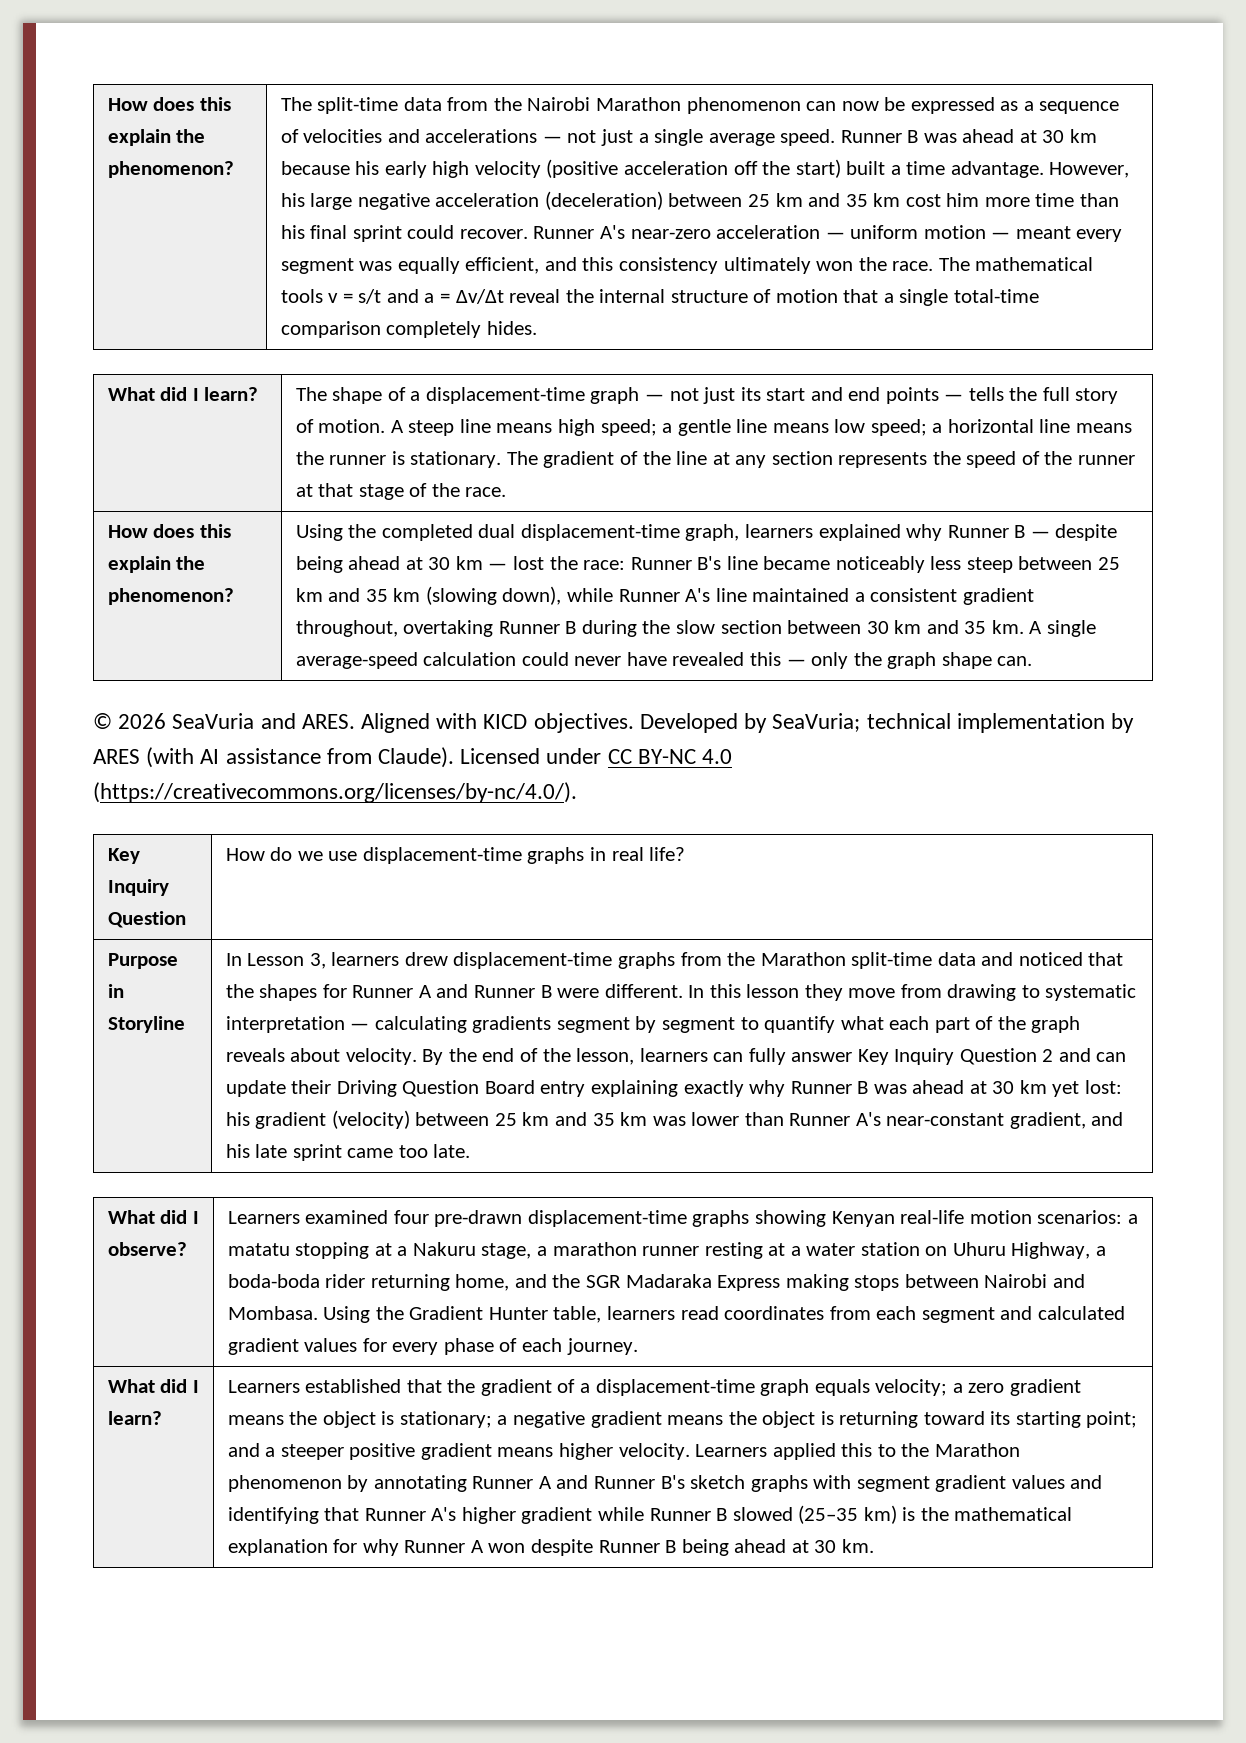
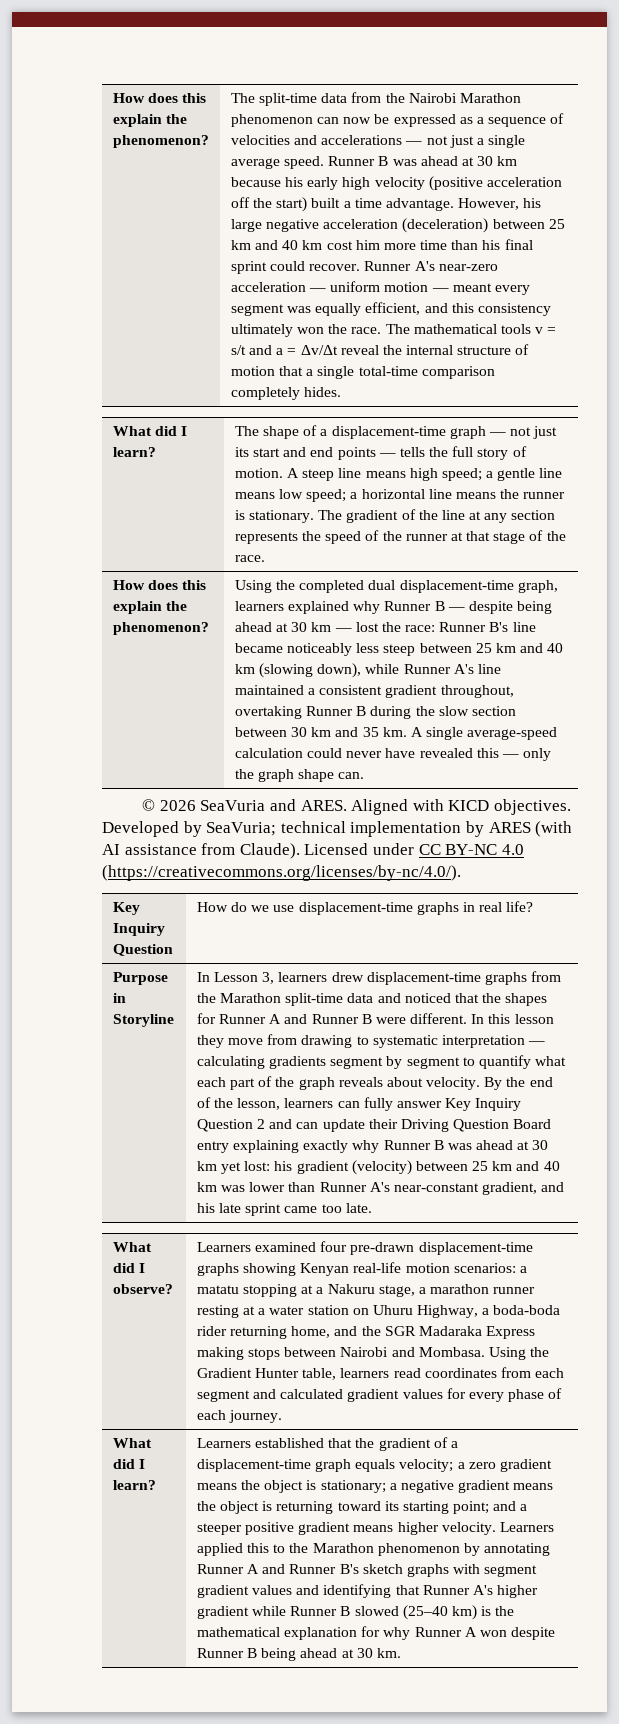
[845,194,868,207] 35 -> [282,240,299,250] 40
[365,589,388,602] 35 -> [547,643,564,653] 40
[592,1113,615,1126] 35 -> [543,1161,560,1171] 40
[798,1505,859,1524] (25–35 -> [402,1605,448,1620] (25–40

